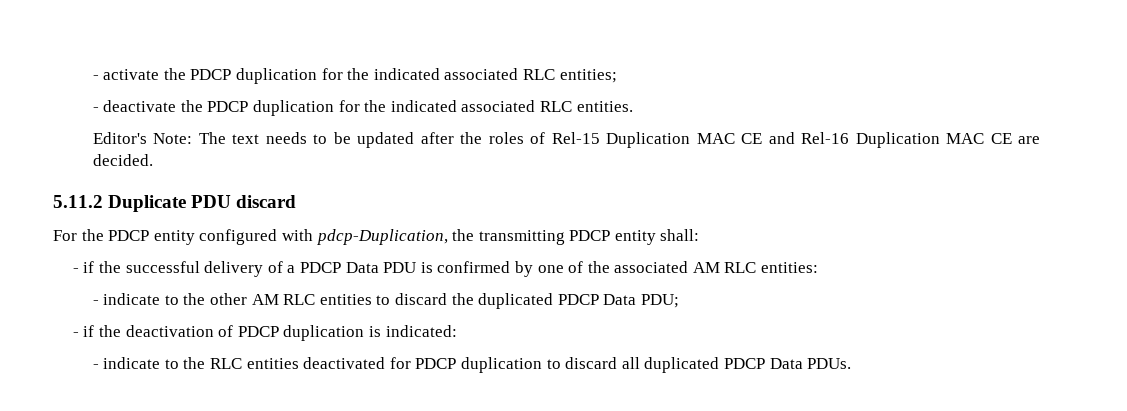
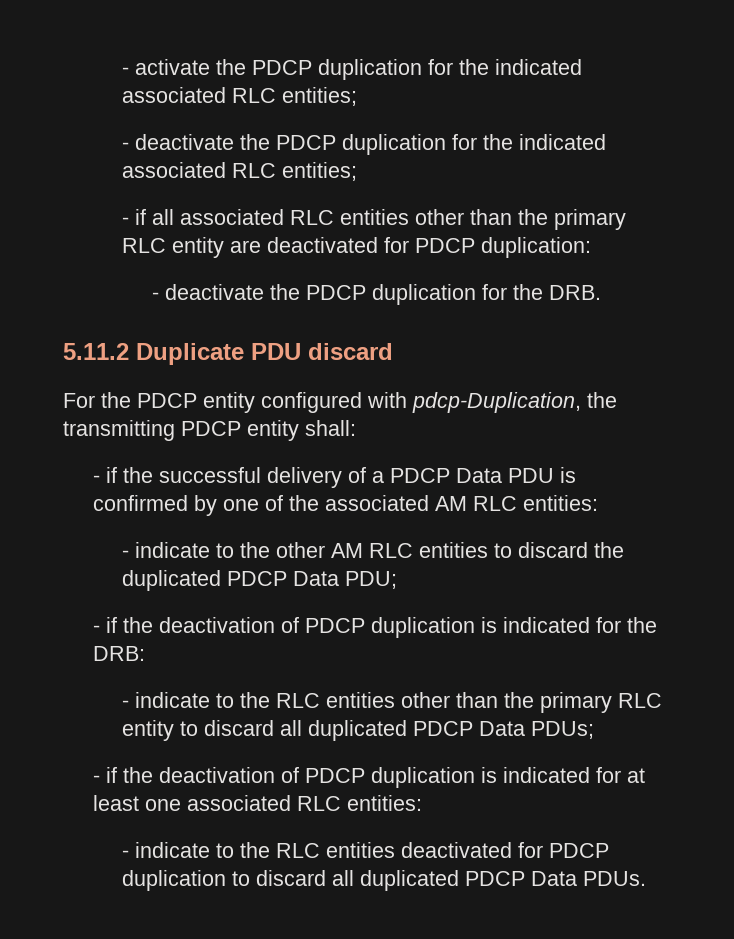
[576,101,633,112] [92,132,1040,148] [92,154,153,166] entities. // Editor's Note: The text needs to be updated after the roles of Rel-15 Duplication MAC CE and Rel-16 Duplication MAC CE are decided. -> [282,162,358,181] [122,209,627,230] [122,237,592,258] [151,284,601,305] entities; // - if all associated RLC entities other than the primary RLC entity are deactivated for PDCP duplication: // - deactivate the PDCP duplication for the DRB.
[385,325,457,337] indicated: -> [502,617,657,633] [92,646,145,661] [122,692,663,713] [122,720,595,741] [92,767,645,788] [92,795,422,811] indicated for the DRB: // - indicate to the RLC entities other than the primary RLC entity to discard all duplicated PDCP Data PDUs; // - if the deactivation of PDCP duplication is indicated for at least one associated RLC entities:

